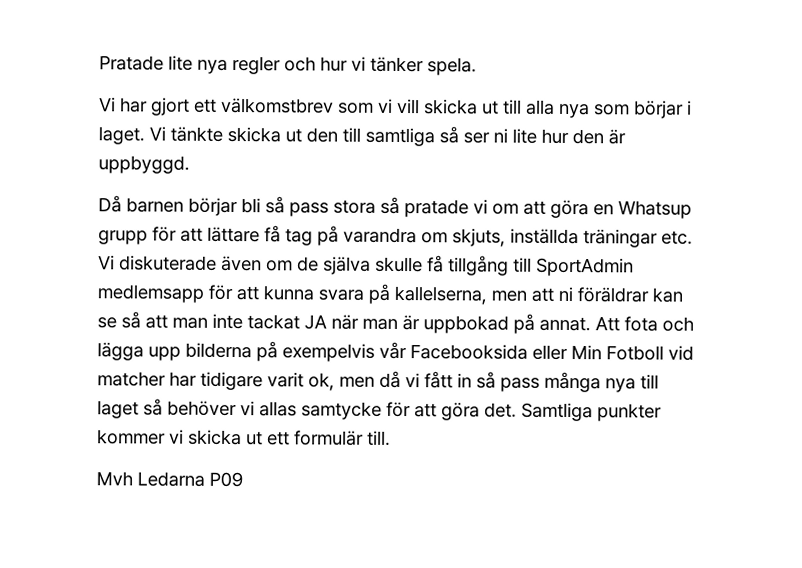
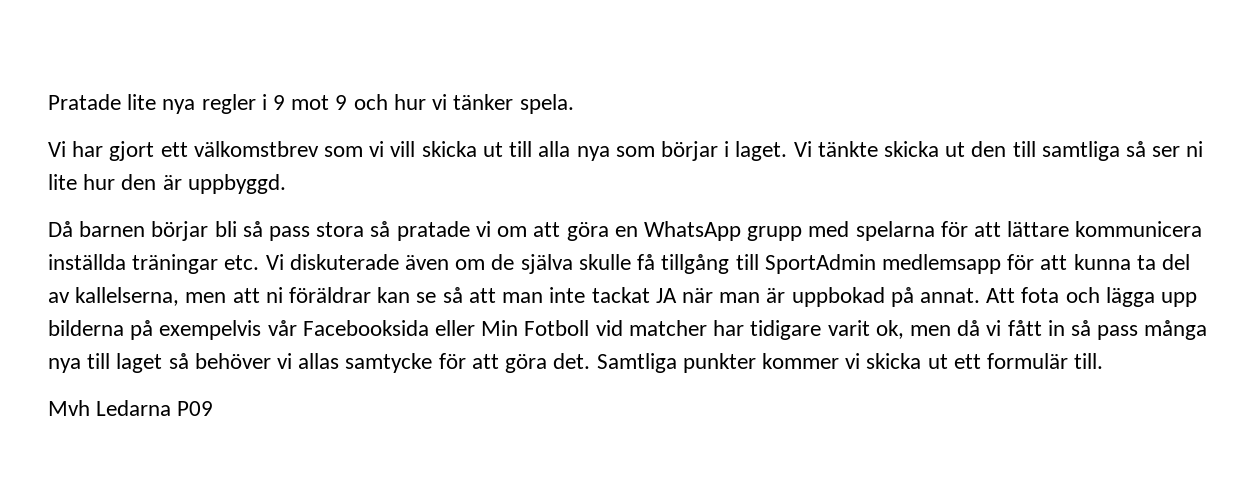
(281, 65) none -> [261,94,348,110] i 9 mot 9
[618,200,692,219] [98,225,506,247] Whatsup grupp för att lättare få tag på varandra om skjuts, -> [643,221,1203,241] WhatsApp grupp med spelarna för att lättare kommunicera
[318,283,391,304] svara på -> [1136,254,1190,270] [48,292,70,303] ta del av

